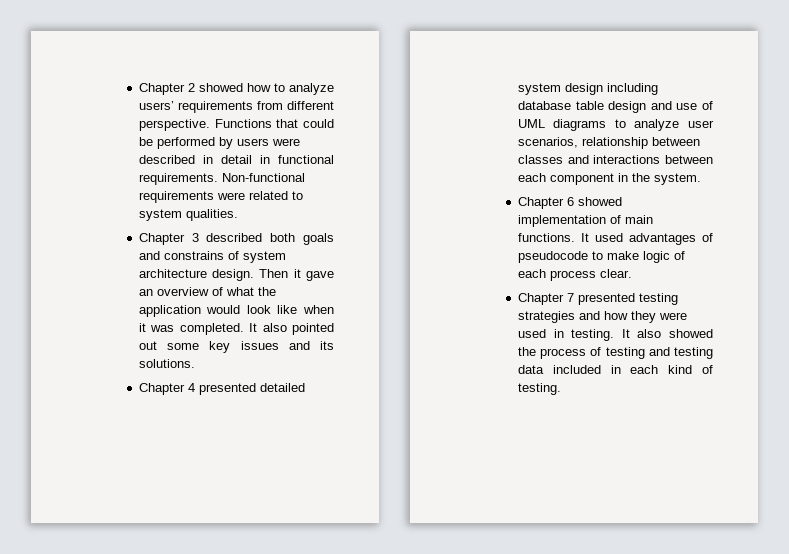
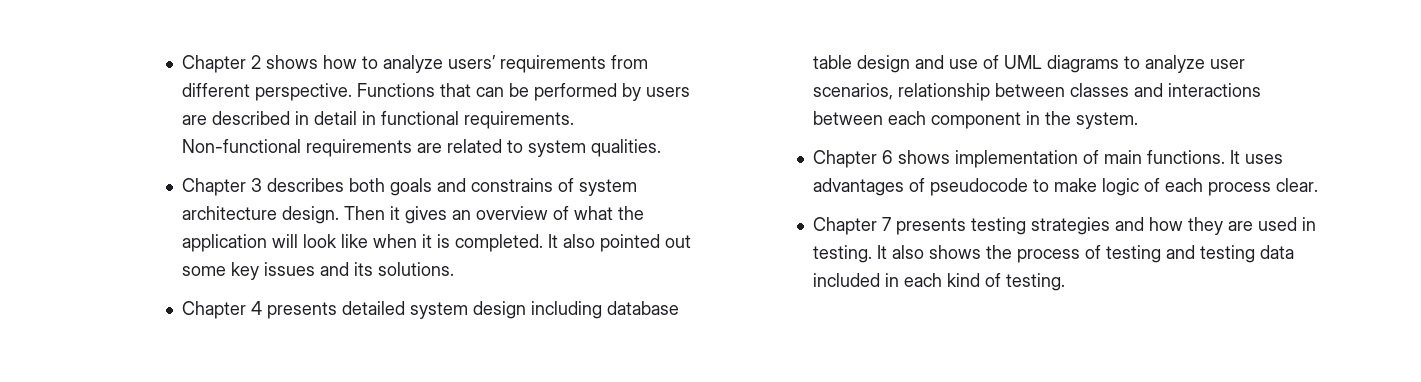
[198,83,243,92] showed -> [265,55,318,69] shows
[303,119,334,128] could -> [475,87,504,97] can
[271,138,300,146] were -> [181,115,207,125] are
[216,192,245,200] were -> [416,143,442,153] are
[206,233,263,242] described -> [266,178,344,192] describes
[306,271,334,281] gave -> [404,206,447,224] gives
[206,305,241,314] would -> [271,234,298,248] will
[150,325,175,332] was -> [436,234,450,248] is
[198,383,256,395] presented -> [266,302,337,319] presents
[577,197,622,206] showed -> [897,150,950,164] shows
[594,233,623,242] used -> [1244,154,1283,164] uses
[577,293,635,305] presented -> [895,218,966,235] presents
[658,312,687,320] were -> [1227,221,1253,231] are
[669,329,713,338] showed -> [928,245,981,259] shows

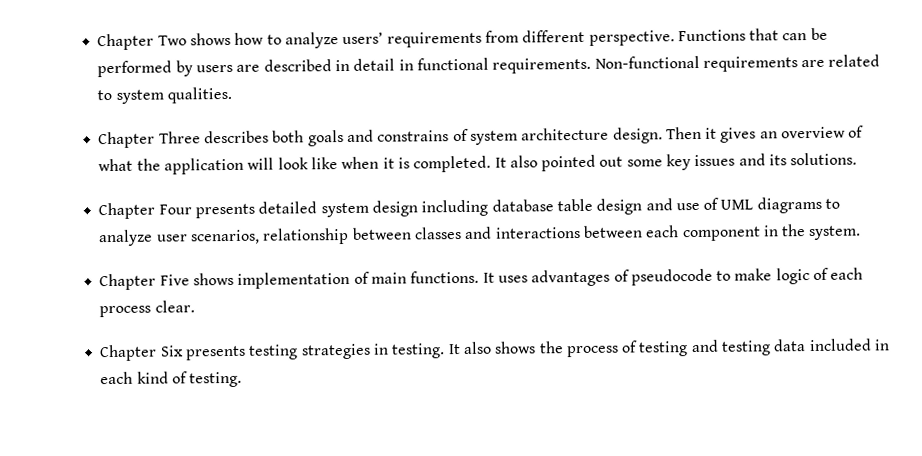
[181,55,261,73] Chapter 2 -> [97,33,187,51] Chapter Two
[250,178,262,192] 3 -> [158,131,201,144] Three
[250,301,262,315] 4 -> [158,204,192,215] Four
[881,150,893,164] 6 -> [159,274,190,286] Five
[881,217,891,231] 7 -> [159,345,184,357] Six
[1114,217,1297,235] and how they are used -> (371, 351) none

